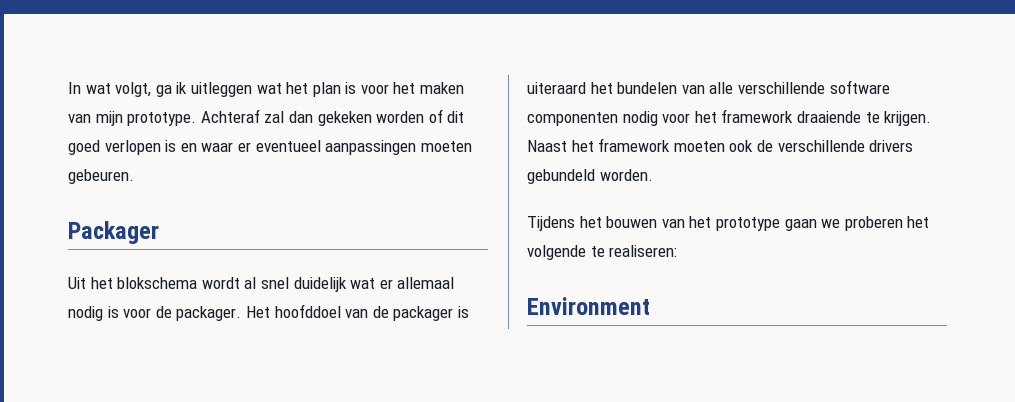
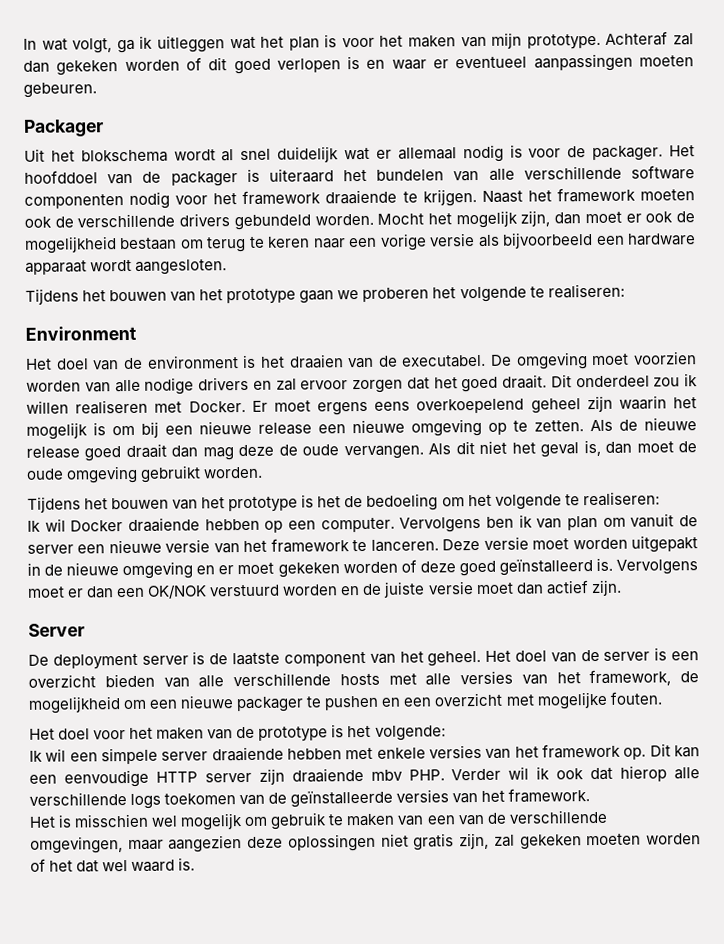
(653, 175) none -> [377,210,695,229] [24,232,696,254] [25,259,228,275] Mocht het mogelijk zijn, dan moet er ook de mogelijkheid bestaan om terug te keren naar een vorige versie als bijvoorbeeld een hardware apparaat wordt aangesloten.
(650, 306) none -> [26,351,698,371] [26,373,698,395] [26,395,697,416] [26,417,697,440] [26,439,698,462] [26,465,264,484] [27,491,660,513] [27,513,698,533] [27,535,698,554] [27,557,698,580] [27,579,622,599] [28,623,85,637] [28,647,699,670] [28,669,699,688] [28,691,662,714] [29,724,446,742] [29,743,700,765] [29,765,701,788] [29,788,591,809] [29,809,608,831] [30,832,702,854] [30,857,196,873] // Het doel van de environment is het draaien van de executabel. De omgeving moet voorzien worden van alle nodige drivers en zal ervoor zorgen dat het goed draait. Dit onderdeel zou ik willen realiseren met Docker. Er moet ergens eens overkoepelend geheel zijn waarin het mogelijk is om bij een nieuwe release een nieuwe omgeving op te zetten. Als de nieuwe release goed draait dan mag deze de oude vervangen. Als dit niet het geval is, dan moet de oude omgeving gebruikt worden. // Tijdens het bouwen van het prototype is het de bedoeling om het volgende te realiseren: // Ik wil Docker draaiende hebben op een computer. Vervolgens ben ik van plan om vanuit de server een nieuwe versie van het framework te lanceren. Deze versie moet worden uitgepakt in de nieuwe omgeving en er moet gekeken worden of deze goed geïnstalleerd is. Vervolgens moet er dan een OK/NOK verstuurd worden en de juiste versie moet dan actief zijn. // Server // De deployment server is de laatste component van het geheel. Het doel van de server is een overzicht bieden van alle verschillende hosts met alle versies van het framework, de mogelijkheid om een nieuwe packager te pushen en een overzicht met mogelijke fouten. // Het doel voor het maken van de prototype is het volgende: // Ik wil een simpele server draaiende hebben met enkele versies van het framework op. Dit kan een eenvoudige HTTP server zijn draaiende mbv PHP. Verder wil ik ook dat hierop alle verschillende logs toekomen van de geïnstalleerde versies van het framework. // Het is misschien wel mogelijk om gebruik te maken van een van de verschillende omgevingen, maar aangezien deze oplossingen niet gratis zijn, zal gekeken moeten worden of het dat wel waard is.

